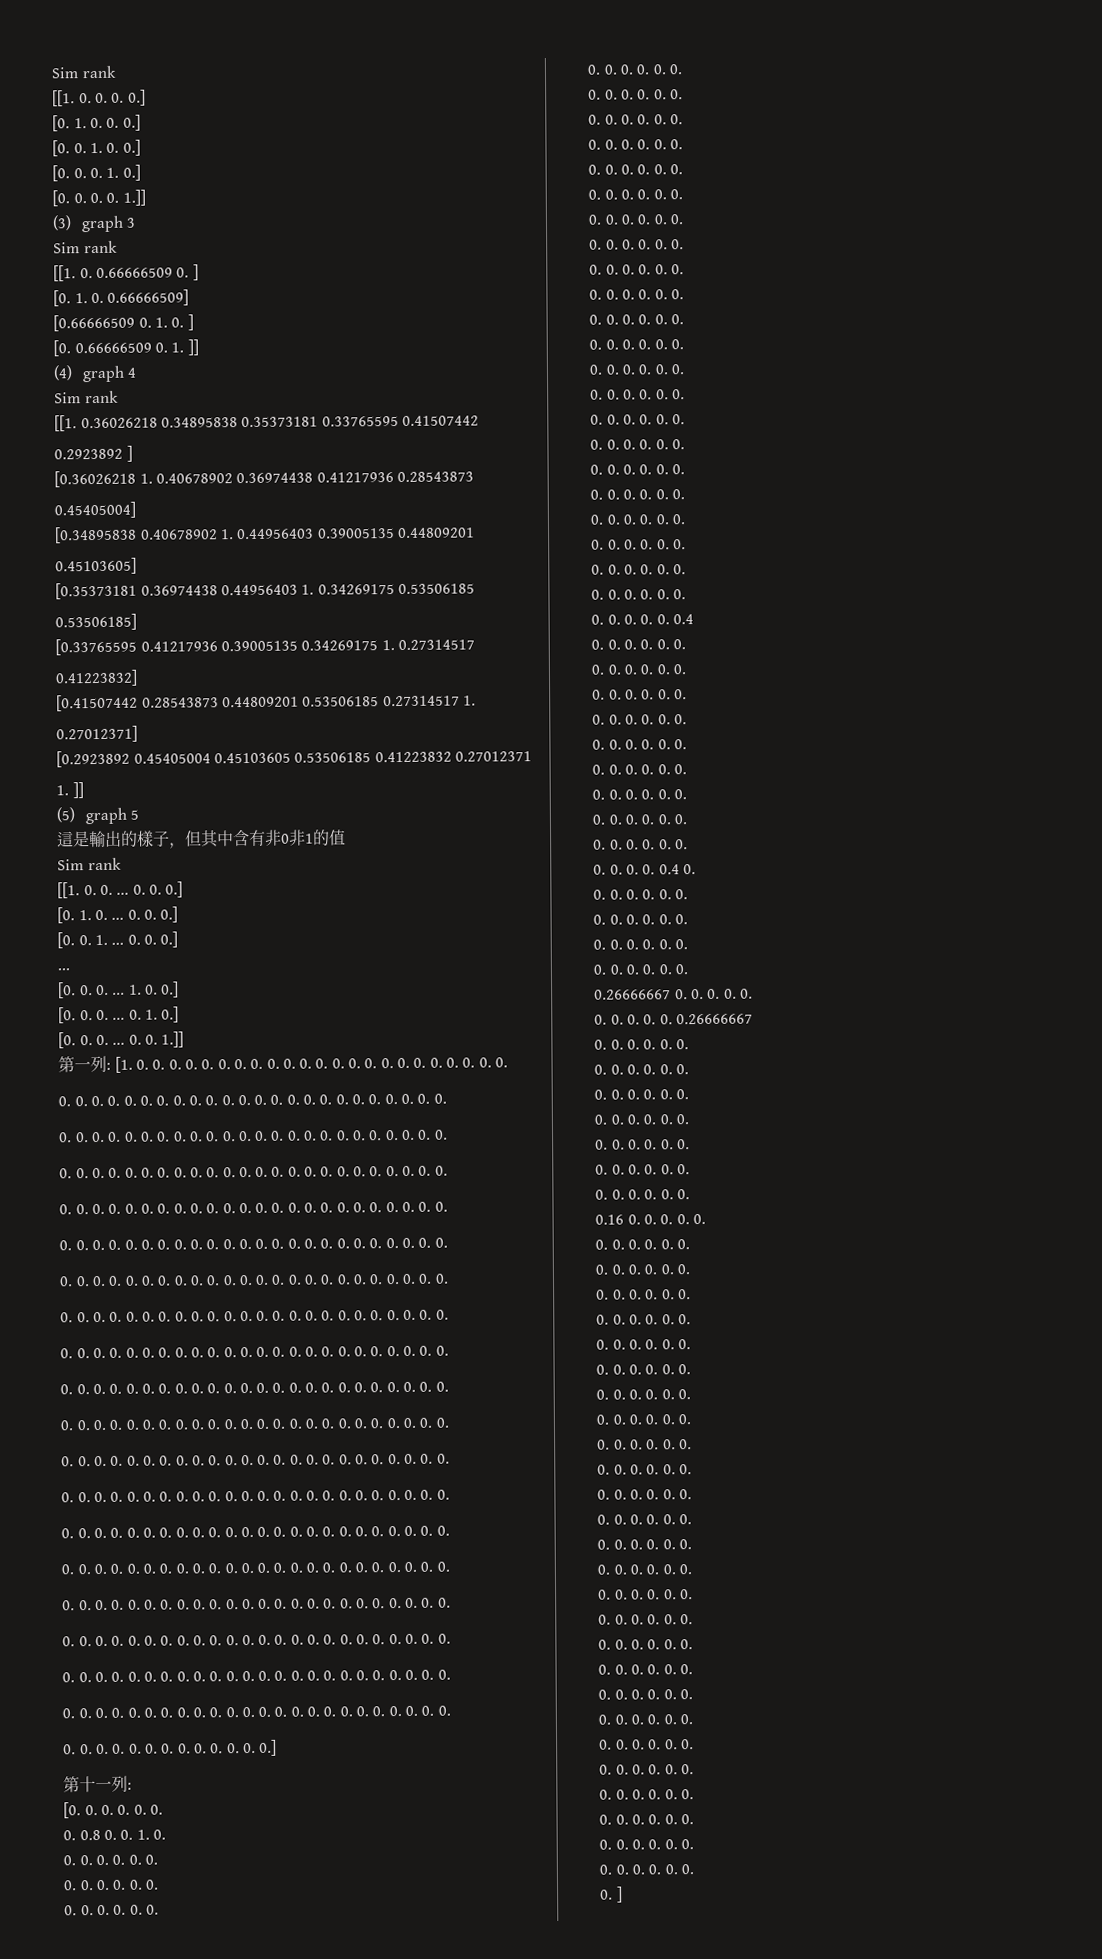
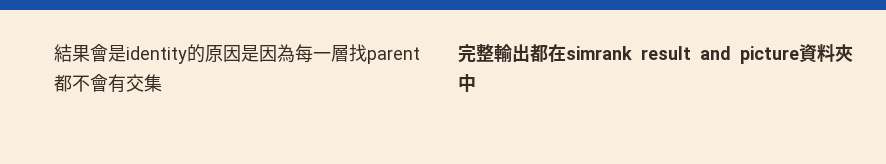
[51,65,117,79] [52,89,146,107] [52,114,141,132] [52,139,141,157] [52,164,141,182] [52,189,146,207] [52,215,136,233] [53,240,118,254] [53,264,199,282] [53,289,190,307] [53,314,194,332] [53,339,199,357] [53,365,136,383] [54,390,119,404] [54,415,479,432] [54,445,133,462] [54,470,474,488] [54,501,137,519] [54,526,475,544] [55,557,138,575] [55,582,475,600] [55,613,138,631] [55,638,475,656] [55,669,139,687] [56,694,476,712] [56,725,139,743] [56,750,532,768] [56,782,84,799] [56,807,139,825] [57,829,347,849] [57,857,122,871] [57,881,184,899] [57,906,179,924] [57,931,179,949] [57,968,71,971] [58,981,180,999] [58,1006,180,1024] [58,1031,185,1049] [58,1055,508,1073] [58,1093,447,1107] [59,1129,448,1143] [59,1165,448,1179] [59,1201,448,1215] [59,1237,448,1251] [59,1273,449,1287] [60,1309,449,1323] [60,1345,449,1359] [60,1381,449,1395] [60,1417,449,1431] [61,1453,450,1467] [61,1489,450,1503] [61,1525,450,1539] [61,1561,450,1575] [62,1597,451,1611] [62,1633,451,1647] [62,1669,451,1683] [62,1705,451,1719] [63,1739,278,1756] [63,1775,133,1793] [63,1802,163,1819] [63,1829,166,1841] [63,1854,158,1866] [63,1879,159,1891] [64,1904,159,1916] [587,64,682,75] [588,89,683,100] [588,114,683,125] [588,139,683,150] [588,164,683,175] [588,189,683,200] [588,214,683,225] [589,239,684,250] [589,264,684,275] [589,289,684,300] [589,314,684,325] [589,339,684,350] [589,364,684,375] [590,389,685,400] [590,414,685,425] [590,439,685,450] [590,464,685,475] [590,489,685,500] [590,514,685,525] [591,539,686,550] [591,564,686,575] [591,589,686,600] [591,614,694,625] [591,639,686,650] [591,664,686,675] [592,689,687,700] [592,714,687,725] [592,739,687,750] [592,764,687,775] [592,789,687,800] [592,814,687,825] [593,839,688,850] [593,864,696,875] [593,889,688,900] [593,914,688,925] [593,939,688,950] [593,964,688,975] [594,988,753,1000] [594,1013,753,1025] [594,1039,689,1050] [594,1064,689,1075] [594,1089,689,1100] [594,1114,689,1125] [595,1139,690,1150] [595,1164,690,1175] [595,1189,690,1200] [595,1213,706,1225] [595,1239,690,1250] [595,1264,690,1275] [596,1289,691,1300] [596,1314,691,1325] [596,1339,691,1350] [596,1364,691,1375] [596,1389,691,1400] [596,1414,691,1425] [597,1439,692,1450] [597,1464,692,1475] [597,1489,692,1500] [597,1514,692,1525] [597,1539,692,1550] [597,1564,692,1575] [598,1589,693,1600] [598,1614,693,1625] [598,1639,693,1650] [598,1664,693,1675] [598,1689,693,1700] [598,1714,693,1725] [599,1739,694,1750] [599,1764,694,1775] [599,1789,694,1800] [599,1814,694,1825] [599,1839,694,1850] [599,1864,694,1875] [600,1886,623,1903] Sim rank // [[1. 0. 0. 0. 0.] // [0. 1. 0. 0. 0.] // [0. 0. 1. 0. 0.] // [0. 0. 0. 1. 0.] // [0. 0. 0. 0. 1.]] // (3) graph 3 // Sim rank // [[1. 0. 0.66666509 0. ] // [0. 1. 0. 0.66666509] // [0.66666509 0. 1. 0. ] // [0. 0.66666509 0. 1. ]] // (4) graph 4 // Sim rank // [[1. 0.36026218 0.34895838 0.35373181 0.33765595 0.41507442 // 0.2923892 ] // [0.36026218 1. 0.40678902 0.36974438 0.41217936 0.28543873 // 0.45405004] // [0.34895838 0.40678902 1. 0.44956403 0.39005135 0.44809201 // 0.45103605] // [0.35373181 0.36974438 0.44956403 1. 0.34269175 0.53506185 // 0.53506185] // [0.33765595 0.41217936 0.39005135 0.34269175 1. 0.27314517 // 0.41223832] // [0.41507442 0.28543873 0.44809201 0.53506185 0.27314517 1. // 0.27012371] // [0.2923892 0.45405004 0.45103605 0.53506185 0.41223832 0.27012371 // 1. ]] // (5) graph 5 // 這是輸出的樣子，但其中含有非0非1的值 // Sim rank // [[1. 0. 0. ... 0. 0. 0.] // [0. 1. 0. ... 0. 0. 0.] // [0. 0. 1. ... 0. 0. 0.] // ... // [0. 0. 0. ... 1. 0. 0.] // [0. 0. 0. ... 0. 1. 0.] // [0. 0. 0. ... 0. 0. 1.]] // 第一列: [1. 0. 0. 0. 0. 0. 0. 0. 0. 0. 0. 0. 0. 0. 0. 0. 0. 0. 0. 0. 0. 0. 0. 0. // 0. 0. 0. 0. 0. 0. 0. 0. 0. 0. 0. 0. 0. 0. 0. 0. 0. 0. 0. 0. 0. 0. 0. 0. // 0. 0. 0. 0. 0. 0. 0. 0. 0. 0. 0. 0. 0. 0. 0. 0. 0. 0. 0. 0. 0. 0. 0. 0. // 0. 0. 0. 0. 0. 0. 0. 0. 0. 0. 0. 0. 0. 0. 0. 0. 0. 0. 0. 0. 0. 0. 0. 0. // 0. 0. 0. 0. 0. 0. 0. 0. 0. 0. 0. 0. 0. 0. 0. 0. 0. 0. 0. 0. 0. 0. 0. 0. // 0. 0. 0. 0. 0. 0. 0. 0. 0. 0. 0. 0. 0. 0. 0. 0. 0. 0. 0. 0. 0. 0. 0. 0. // 0. 0. 0. 0. 0. 0. 0. 0. 0. 0. 0. 0. 0. 0. 0. 0. 0. 0. 0. 0. 0. 0. 0. 0. // 0. 0. 0. 0. 0. 0. 0. 0. 0. 0. 0. 0. 0. 0. 0. 0. 0. 0. 0. 0. 0. 0. 0. 0. // 0. 0. 0. 0. 0. 0. 0. 0. 0. 0. 0. 0. 0. 0. 0. 0. 0. 0. 0. 0. 0. 0. 0. 0. // 0. 0. 0. 0. 0. 0. 0. 0. 0. 0. 0. 0. 0. 0. 0. 0. 0. 0. 0. 0. 0. 0. 0. 0. // 0. 0. 0. 0. 0. 0. 0. 0. 0. 0. 0. 0. 0. 0. 0. 0. 0. 0. 0. 0. 0. 0. 0. 0. // 0. 0. 0. 0. 0. 0. 0. 0. 0. 0. 0. 0. 0. 0. 0. 0. 0. 0. 0. 0. 0. 0. 0. 0. // 0. 0. 0. 0. 0. 0. 0. 0. 0. 0. 0. 0. 0. 0. 0. 0. 0. 0. 0. 0. 0. 0. 0. 0. // 0. 0. 0. 0. 0. 0. 0. 0. 0. 0. 0. 0. 0. 0. 0. 0. 0. 0. 0. 0. 0. 0. 0. 0. // 0. 0. 0. 0. 0. 0. 0. 0. 0. 0. 0. 0. 0. 0. 0. 0. 0. 0. 0. 0. 0. 0. 0. 0. // 0. 0. 0. 0. 0. 0. 0. 0. 0. 0. 0. 0. 0. 0. 0. 0. 0. 0. 0. 0. 0. 0. 0. 0. // 0. 0. 0. 0. 0. 0. 0. 0. 0. 0. 0. 0. 0. 0. 0. 0. 0. 0. 0. 0. 0. 0. 0. 0. // 0. 0. 0. 0. 0. 0. 0. 0. 0. 0. 0. 0. 0. 0. 0. 0. 0. 0. 0. 0. 0. 0. 0. 0. // 0. 0. 0. 0. 0. 0. 0. 0. 0. 0. 0. 0. 0. 0. 0. 0. 0. 0. 0. 0. 0. 0. 0. 0. // 0. 0. 0. 0. 0. 0. 0. 0. 0. 0. 0. 0. 0.] // 第十一列: // [0. 0. 0. 0. 0. 0. // 0. 0.8 0. 0. 1. 0. // 0. 0. 0. 0. 0. 0. // 0. 0. 0. 0. 0. 0. // 0. 0. 0. 0. 0. 0. // 0. 0. 0. 0. 0. 0. // 0. 0. 0. 0. 0. 0. // 0. 0. 0. 0. 0. 0. // 0. 0. 0. 0. 0. 0. // 0. 0. 0. 0. 0. 0. // 0. 0. 0. 0. 0. 0. // 0. 0. 0. 0. 0. 0. // 0. 0. 0. 0. 0. 0. // 0. 0. 0. 0. 0. 0. // 0. 0. 0. 0. 0. 0. // 0. 0. 0. 0. 0. 0. // 0. 0. 0. 0. 0. 0. // 0. 0. 0. 0. 0. 0. // 0. 0. 0. 0. 0. 0. // 0. 0. 0. 0. 0. 0. // 0. 0. 0. 0. 0. 0. // 0. 0. 0. 0. 0. 0. // 0. 0. 0. 0. 0. 0. // 0. 0. 0. 0. 0. 0. // 0. 0. 0. 0. 0. 0. // 0. 0. 0. 0. 0. 0. // 0. 0. 0. 0. 0. 0. // 0. 0. 0. 0. 0. 0.4 // 0. 0. 0. 0. 0. 0. // 0. 0. 0. 0. 0. 0. // 0. 0. 0. 0. 0. 0. // 0. 0. 0. 0. 0. 0. // 0. 0. 0. 0. 0. 0. // 0. 0. 0. 0. 0. 0. // 0. 0. 0. 0. 0. 0. // 0. 0. 0. 0. 0. 0. // 0. 0. 0. 0. 0. 0. // 0. 0. 0. 0. 0.4 0. // 0. 0. 0. 0. 0. 0. // 0. 0. 0. 0. 0. 0. // 0. 0. 0. 0. 0. 0. // 0. 0. 0. 0. 0. 0. // 0.26666667 0. 0. 0. 0. 0. // 0. 0. 0. 0. 0. 0.26666667 // 0. 0. 0. 0. 0. 0. // 0. 0. 0. 0. 0. 0. // 0. 0. 0. 0. 0. 0. // 0. 0. 0. 0. 0. 0. // 0. 0. 0. 0. 0. 0. // 0. 0. 0. 0. 0. 0. // 0. 0. 0. 0. 0. 0. // 0.16 0. 0. 0. 0. 0. // 0. 0. 0. 0. 0. 0. // 0. 0. 0. 0. 0. 0. // 0. 0. 0. 0. 0. 0. // 0. 0. 0. 0. 0. 0. // 0. 0. 0. 0. 0. 0. // 0. 0. 0. 0. 0. 0. // 0. 0. 0. 0. 0. 0. // 0. 0. 0. 0. 0. 0. // 0. 0. 0. 0. 0. 0. // 0. 0. 0. 0. 0. 0. // 0. 0. 0. 0. 0. 0. // 0. 0. 0. 0. 0. 0. // 0. 0. 0. 0. 0. 0. // 0. 0. 0. 0. 0. 0. // 0. 0. 0. 0. 0. 0. // 0. 0. 0. 0. 0. 0. // 0. 0. 0. 0. 0. 0. // 0. 0. 0. 0. 0. 0. // 0. 0. 0. 0. 0. 0. // 0. 0. 0. 0. 0. 0. // 0. 0. 0. 0. 0. 0. // 0. 0. 0. 0. 0. 0. // 0. 0. 0. 0. 0. 0. // 0. 0. 0. 0. 0. 0. // 0. 0. 0. 0. 0. 0. // 0. 0. 0. 0. 0. 0. // 0. ] -> [53,44,420,64] [53,74,162,93] [458,44,853,64] [458,74,476,92] 結果會是identity的原因是因為每一層找parent都不會有交集 // 完整輸出都在simrank result and picture資料夾中

